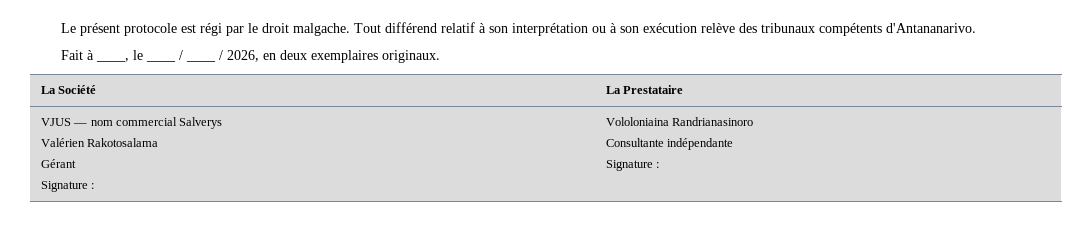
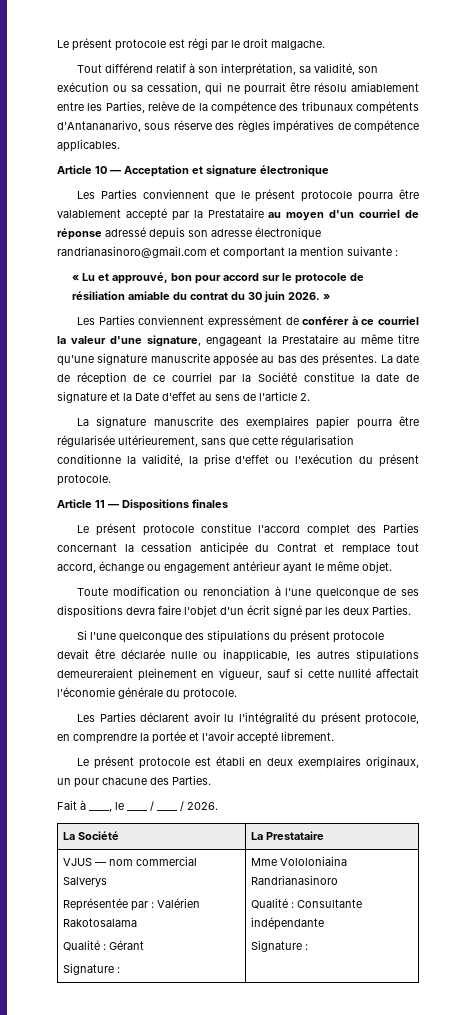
(350, 29) none -> (325, 45) //
[511,23,976,36] interprétation ou à son exécution relève des tribunaux compétents d'Antananarivo. -> [221,63,379,76] [57,82,419,95] [57,101,419,114] [57,120,419,133] [57,139,120,152] [57,165,329,177] [77,189,419,202] [57,208,420,221] [57,227,321,240] [57,246,398,259] [72,272,365,284] [72,291,331,303] [77,315,419,328] [57,334,419,347] [57,353,419,366] [57,372,419,385] [57,391,310,403] [77,416,419,429] [57,435,354,448] [57,454,419,467] [57,474,111,486] [57,499,228,511] [77,523,419,536] [57,542,419,555] [57,561,392,573] [77,586,419,599] [57,605,411,618] [77,630,385,643] [57,649,419,662] [57,668,419,681] [57,687,237,700] [77,712,419,725] [57,731,334,744] [77,756,419,769] [57,775,211,788] interprétation, sa validité, son exécution ou sa cessation, qui ne pourrait être résolu amiablement entre les Parties, relève de la compétence des tribunaux compétents d'Antananarivo, sous réserve des règles impératives de compétence applicables. // Article 10 — Acceptation et signature électronique // Les Parties conviennent que le présent protocole pourra être valablement accepté par la Prestataire au moyen d'un courriel de réponse adressé depuis son adresse électronique randrianasinoro@gmail.com et comportant la mention suivante : // « Lu et approuvé, bon pour accord sur le protocole de résiliation amiable du contrat du 30 juin 2026. » // Les Parties conviennent expressément de conférer à ce courriel la valeur d'une signature, engageant la Prestataire au même titre qu'une signature manuscrite apposée au bas des présentes. La date de réception de ce courriel par la Société constitue la date de signature et la Date d'effet au sens de l'article 2. // La signature manuscrite des exemplaires papier pourra être régularisée ultérieurement, sans que cette régularisation conditionne la validité, la prise d'effet ou l'exécution du présent protocole. // Article 11 — Dispositions finales // Le présent protocole constitue l'accord complet des Parties concernant la cessation anticipée du Contrat et remplace tout accord, échange ou engagement antérieur ayant le même objet. // Toute modification ou renonciation à l'une quelconque de ses dispositions devra faire l'objet d'un écrit signé par les deux Parties. // Si l'une quelconque des stipulations du présent protocole devait être déclarée nulle ou inapplicable, les autres stipulations demeureraient pleinement en vigueur, sauf si cette nullité affectait l'économie générale du protocole. // Les Parties déclarent avoir lu l'intégralité du présent protocole, en comprendre la portée et l'avoir accepté librement. // Le présent protocole est établi en deux exemplaires originaux, un pour chacune des Parties.
[226,50,440,63] 2026, en deux exemplaires originaux. -> [187,802,218,810] 2026.
(223, 123) none -> [62,898,154,911] Représentée par :
(159, 142) none -> [62,940,106,951] Qualité :
(95, 186) none -> [250,858,277,866] Mme
(754, 121) none -> [250,898,294,909] Qualité :

